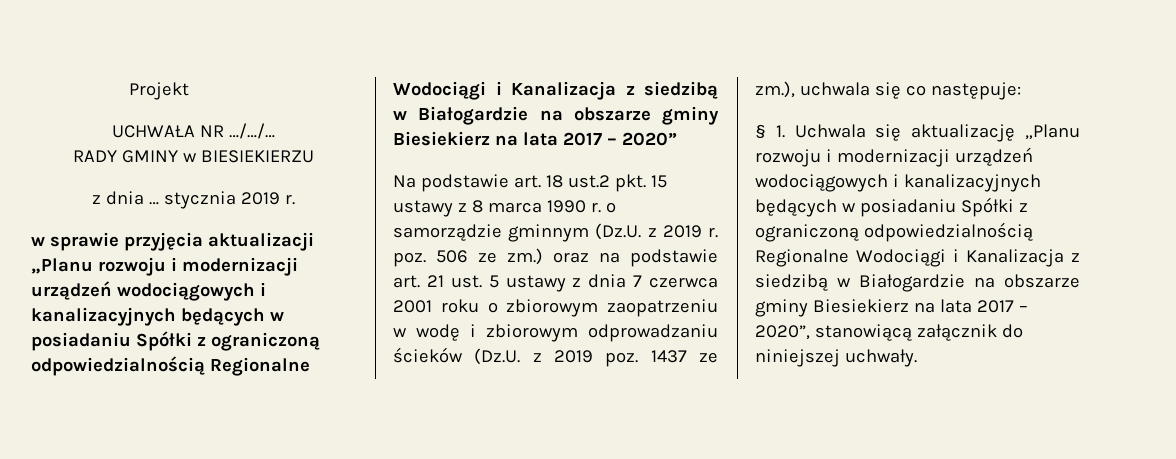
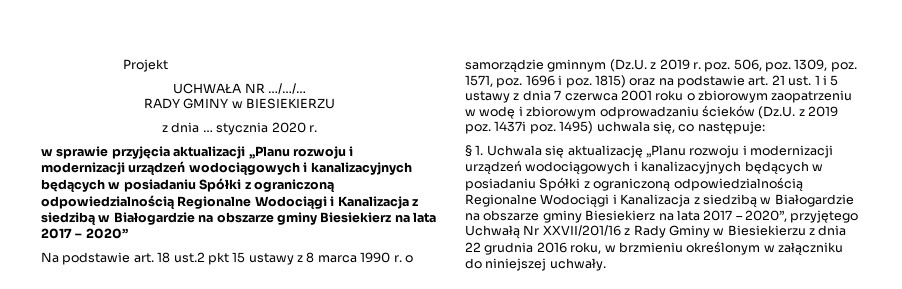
[240,192,280,205] 2019 -> [271,122,306,133] 2020
[614,174,646,192] pkt. -> [207,252,229,265] pkt
[436,248,543,265] 506 ze zm.) -> [733,59,857,72] [465,75,626,88] 506, poz. 1309, poz. 1571, poz. 1696 i poz. 1815)
(482, 281) none -> [814,75,827,85] 1 i
[650,350,718,363] [755,81,901,99] 1437 ze zm.), uchwala się -> [494,121,675,134] 1437i poz. 1495) uchwala się,
[814,324,997,341] stanowiącą załącznik -> [790,210,859,223] [465,225,847,239] [465,241,843,256] przyjętego Uchwałą Nr XXVII/201/16 z Rady Gminy w Biesiekierzu z dnia 22 grudnia 2016 roku, w brzmieniu określonym w załączniku

